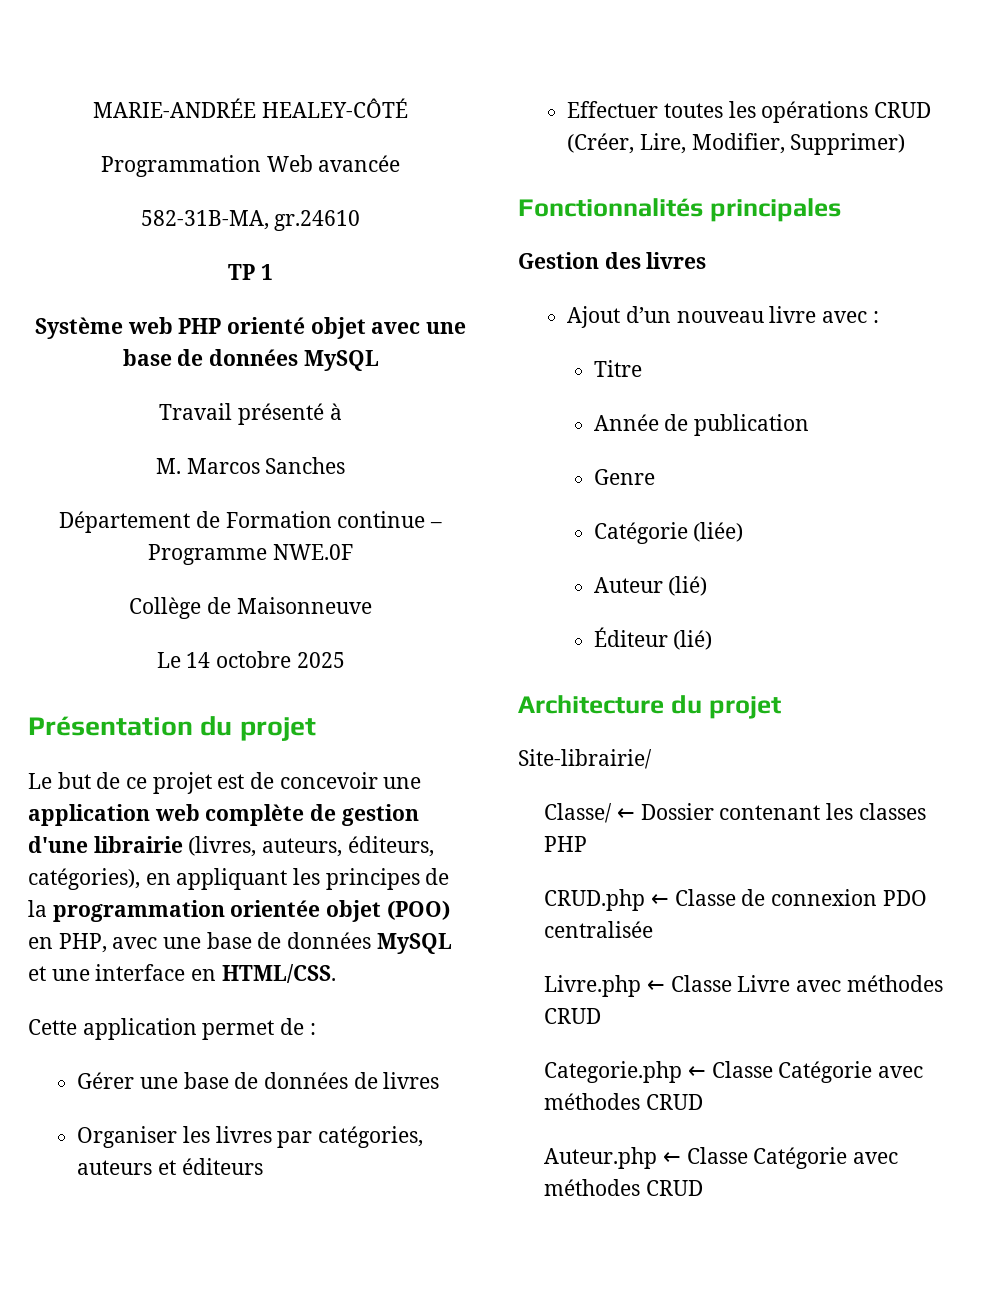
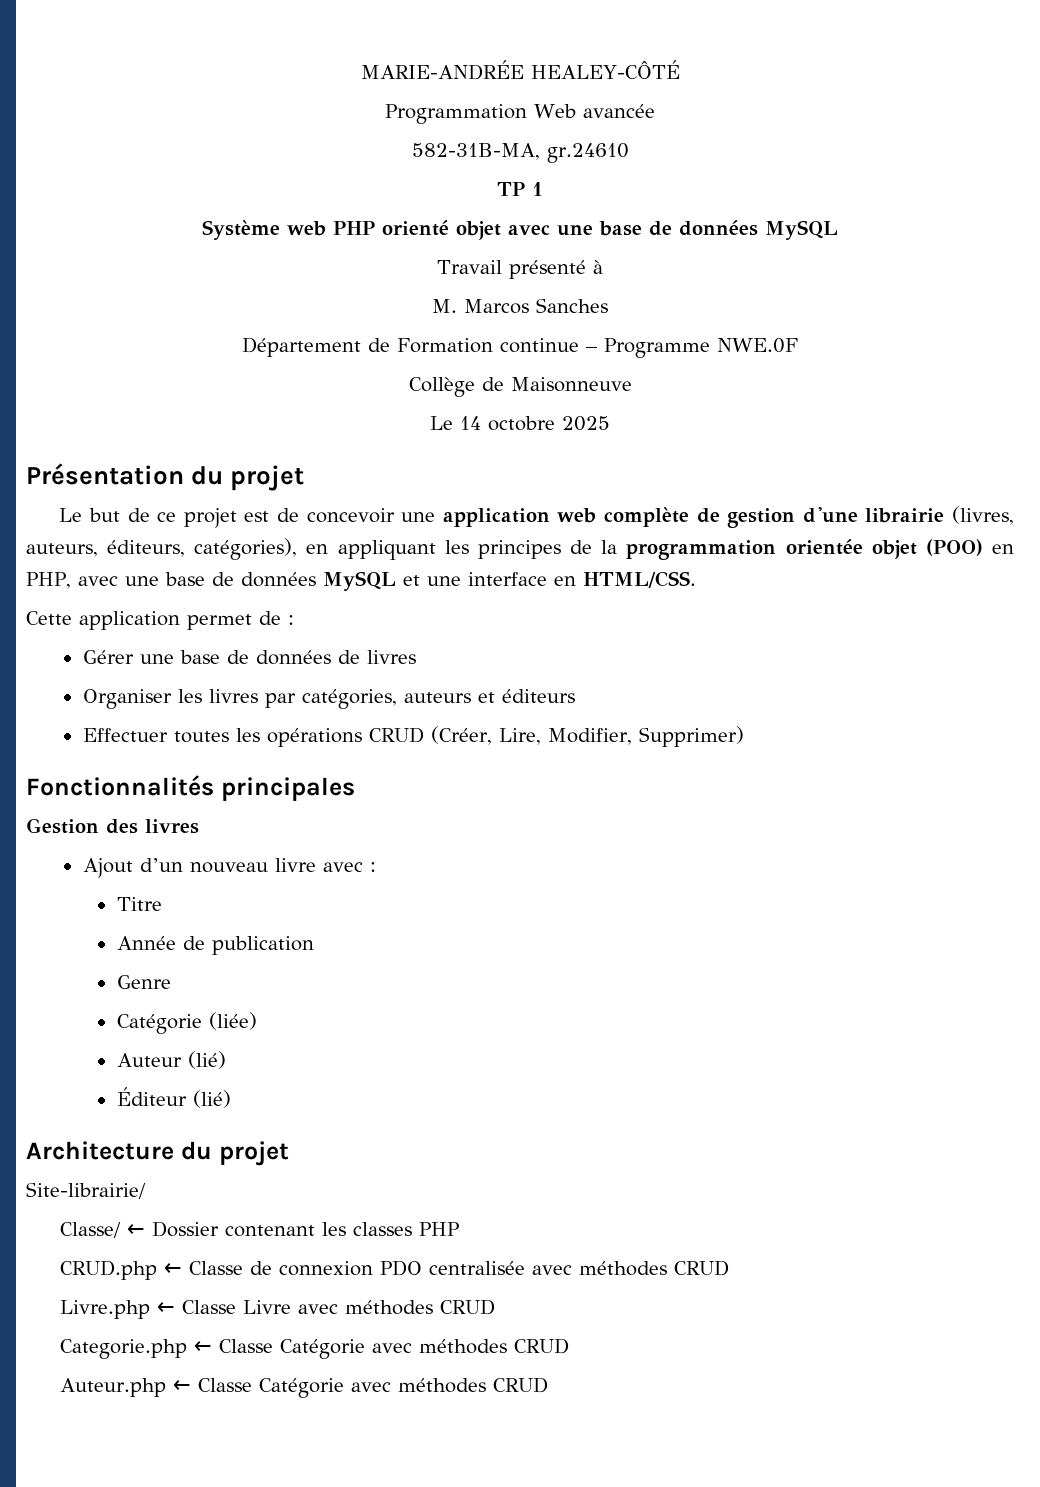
(654, 929) none -> [532,1260,730,1276] avec méthodes CRUD

